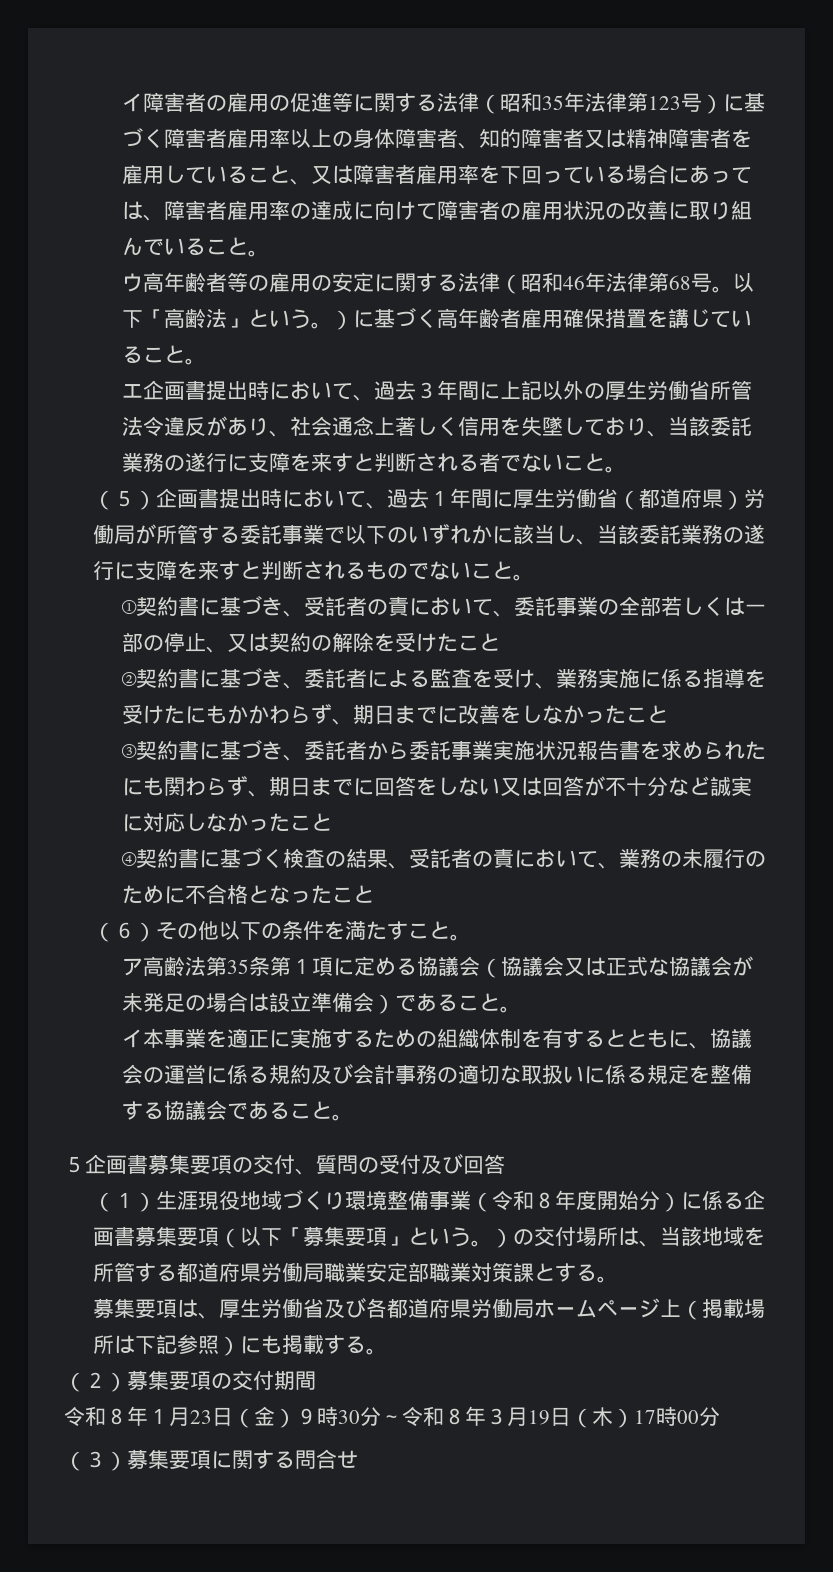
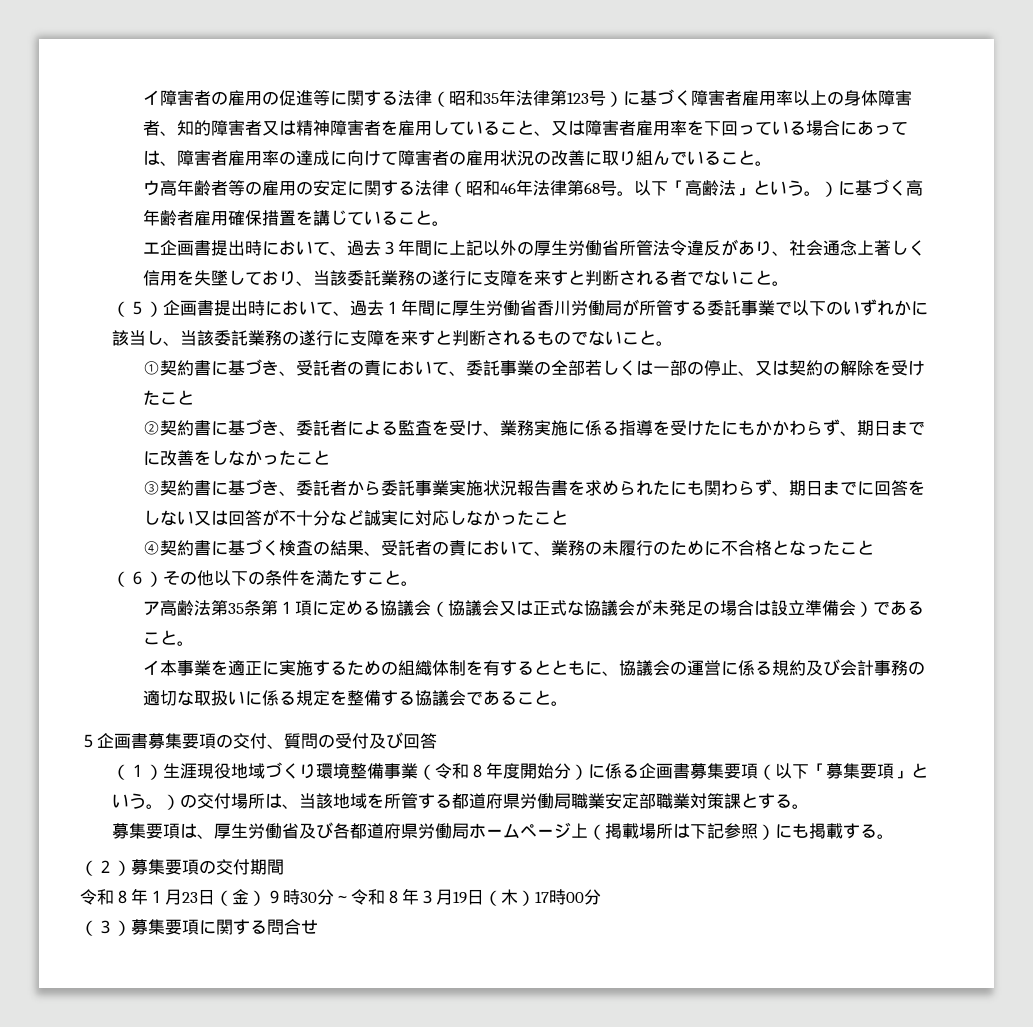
[617,488,744,510] （都道府県） -> [536,300,571,316] 香川

